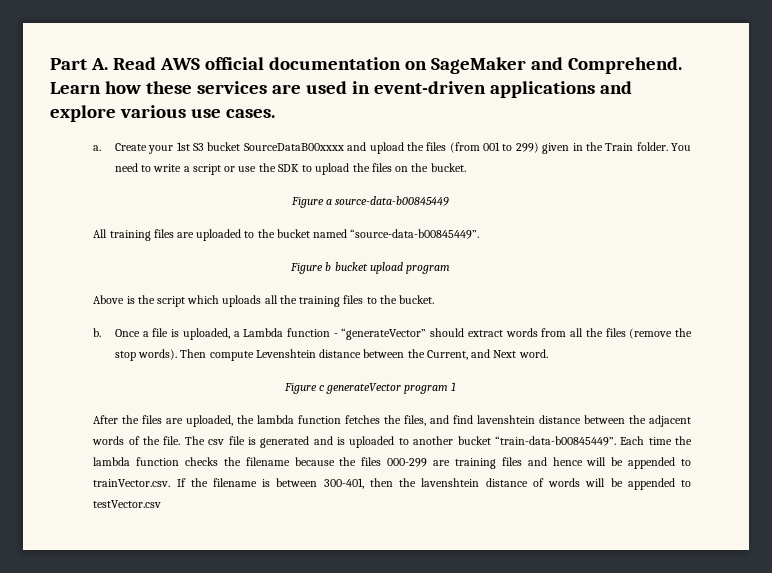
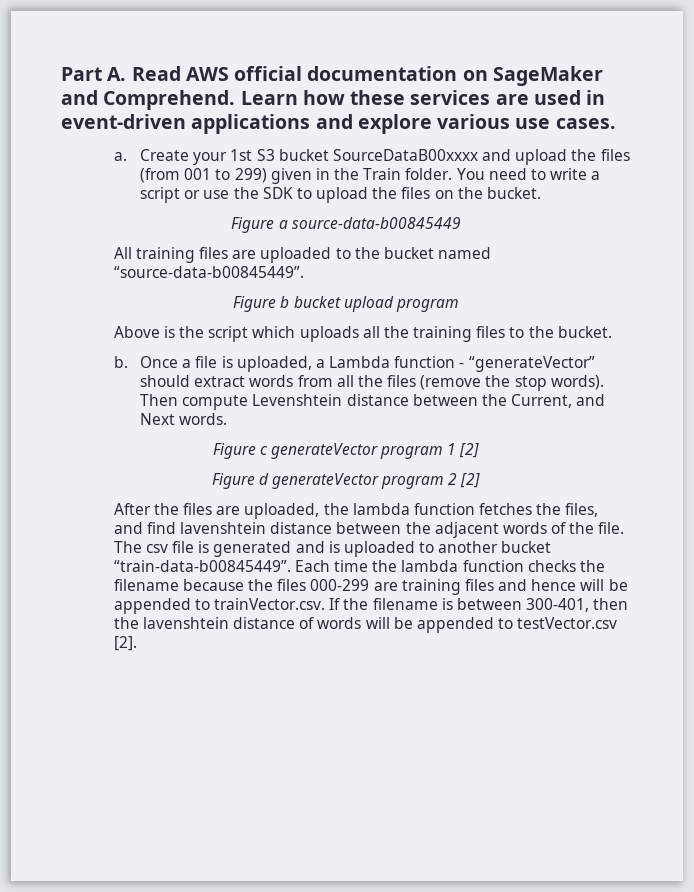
[518,349,548,358] word. -> [179,413,228,425] words.
(457, 386) none -> [459,443,480,458] [211,473,481,489] [2] // Figure d generateVector program 2 [2]
(162, 504) none -> [113,636,137,651] [2].

